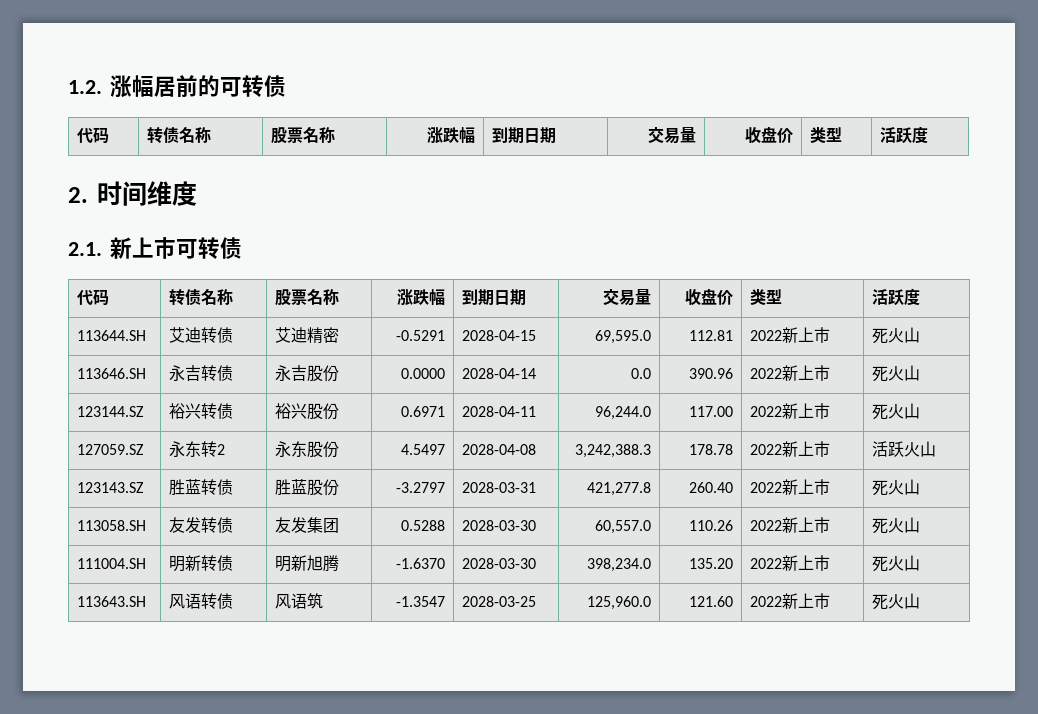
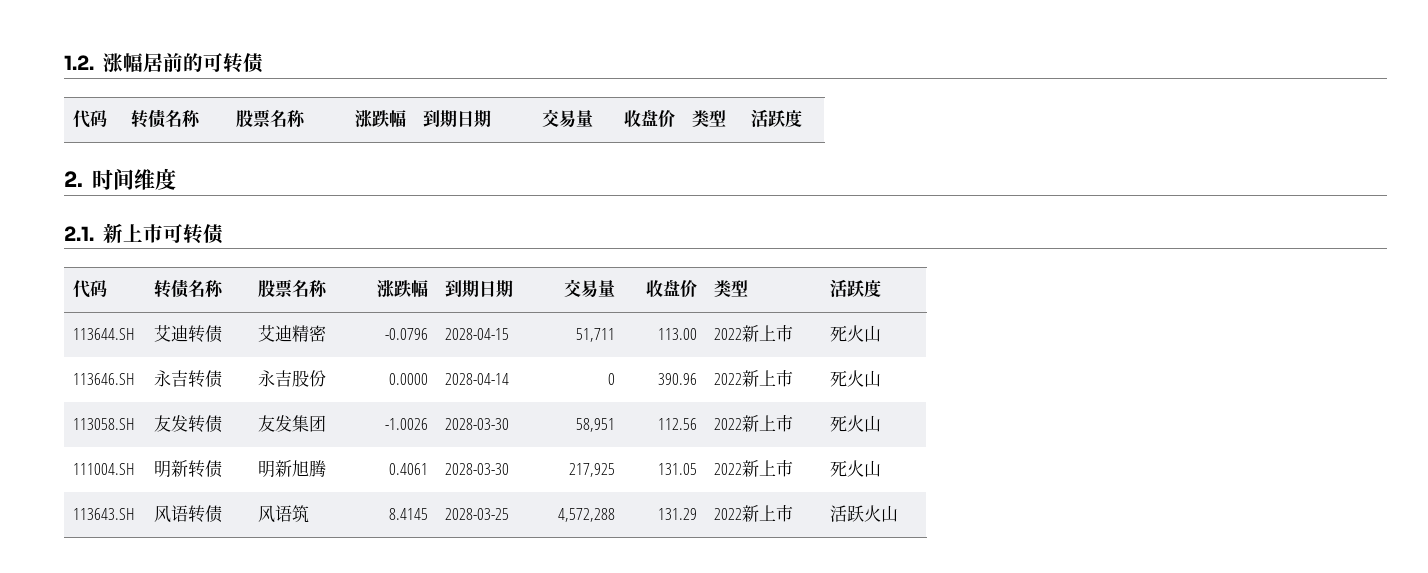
[396,330,446,341] -0.5291 -> [384,328,428,340] -0.0796
[595,330,652,344] [689,330,734,341] 69,595.0 | 112.81 -> [575,328,615,342] [657,328,697,340] 51,711 | 113.00
[631,368,652,379] 0.0 -> [607,373,615,385] 0
[76,406,144,417] [168,403,233,419] [274,403,339,420] [401,406,446,417] [461,406,536,417] [595,406,652,420] [689,406,734,417] [749,403,830,419] [871,403,920,420] [76,444,144,455] [168,441,225,457] [274,441,339,458] [401,444,446,455] [461,444,536,455] [575,444,652,458] [689,444,734,455] [749,441,830,457] [871,441,936,457] [76,482,144,493] [168,479,233,495] [274,479,339,496] [396,482,446,493] [461,482,536,493] [587,482,652,496] [689,482,734,493] [749,479,830,495] [871,479,920,496] // 123144.SZ | 裕兴转债 | 裕兴股份 | 0.6971 | 2028-04-11 | 96,244.0 | 117.00 | 2022新上市 | 死火山 // 127059.SZ | 永东转2 | 永东股份 | 4.5497 | 2028-04-08 | 3,242,388.3 | 178.78 | 2022新上市 | 活跃火山 // 123143.SZ | 胜蓝转债 | 胜蓝股份 | -3.2797 | 2028-03-31 | 421,277.8 | 260.40 | 2022新上市 | 死火山 -> (882, 378) none
[401,520,446,531] [461,520,536,531] [595,520,652,534] [689,520,734,531] 0.5288 | 2028-03-30 | 60,557.0 | 110.26 -> [384,418,428,430] [445,418,510,430] [575,418,615,432] [657,418,697,430] -1.0026 | 2028-03-30 | 58,951 | 112.56
[396,558,446,569] [461,558,536,569] [587,558,652,572] [689,558,734,569] -1.6370 | 2028-03-30 | 398,234.0 | 135.20 -> [388,463,428,475] [445,463,510,475] [568,463,615,477] [657,463,697,475] 0.4061 | 2028-03-30 | 217,925 | 131.05
[396,596,446,607] -1.3547 -> [388,508,428,520] 8.4145
[587,596,652,610] [689,596,734,607] [749,593,830,609] [871,594,888,610] 125,960.0 | 121.60 | 2022新上市 | 死 -> [557,508,615,522] [657,508,697,520] [714,505,794,522] [830,505,865,522] 4,572,288 | 131.29 | 2022新上市 | 活跃

